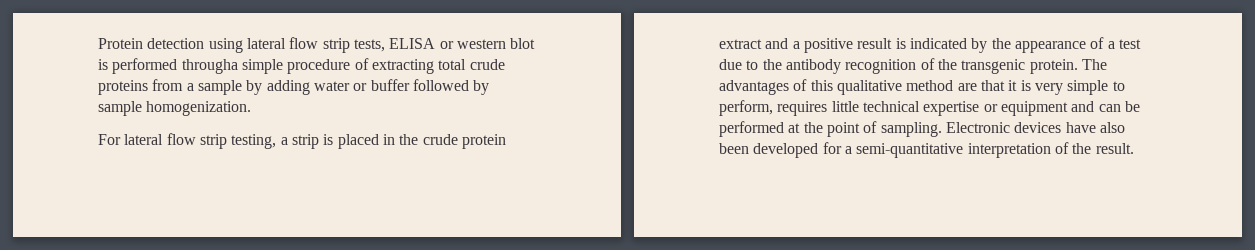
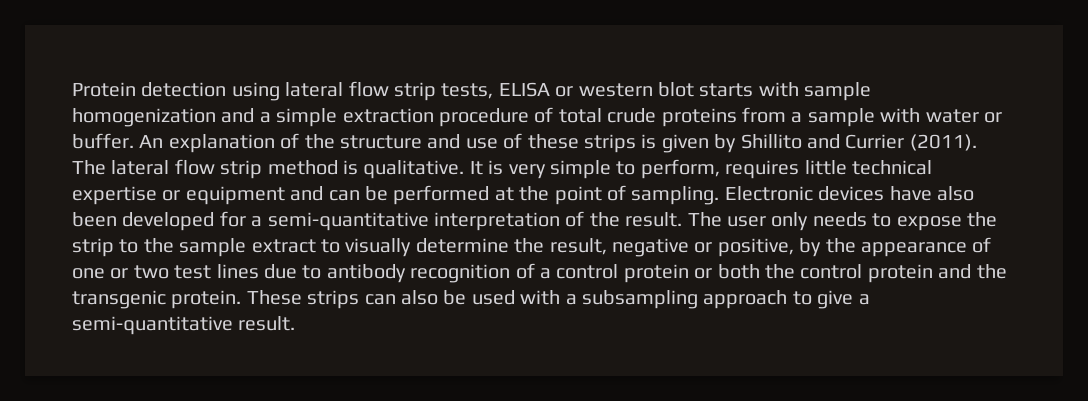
[98,58,283,74] is performed througha simple -> [699,82,872,101] [72,108,434,127] starts with sample homogenization and a simple extraction
[371,59,434,74] extracting -> (554, 115) none
[246,79,490,95] [98,101,252,116] [98,133,506,149] [719,37,1141,53] [719,58,1107,74] [719,79,1018,95] by adding water or buffer followed by sample homogenization. // For lateral flow strip testing, a strip is placed in the crude protein extract and a positive result is indicated by the appearance of a test due to the antibody recognition of the transgenic protein. The advantages of this qualitative method are that it -> [880,108,1002,123] [72,133,977,153] [72,159,483,179] with water or buffer. An explanation of the structure and use of these strips is given by Shillito and Currier (2011). The lateral flow strip method is qualitative. It
(1134, 148) none -> [687,212,997,231] [72,237,992,257] [72,263,1007,283] [72,290,870,309] [72,316,296,335] The user only needs to expose the strip to the sample extract to visually determine the result, negative or positive, by the appearance of one or two test lines due to antibody recognition of a control protein or both the control protein and the transgenic protein. These strips can also be used with a subsampling approach to give a semi-quantitative result.

